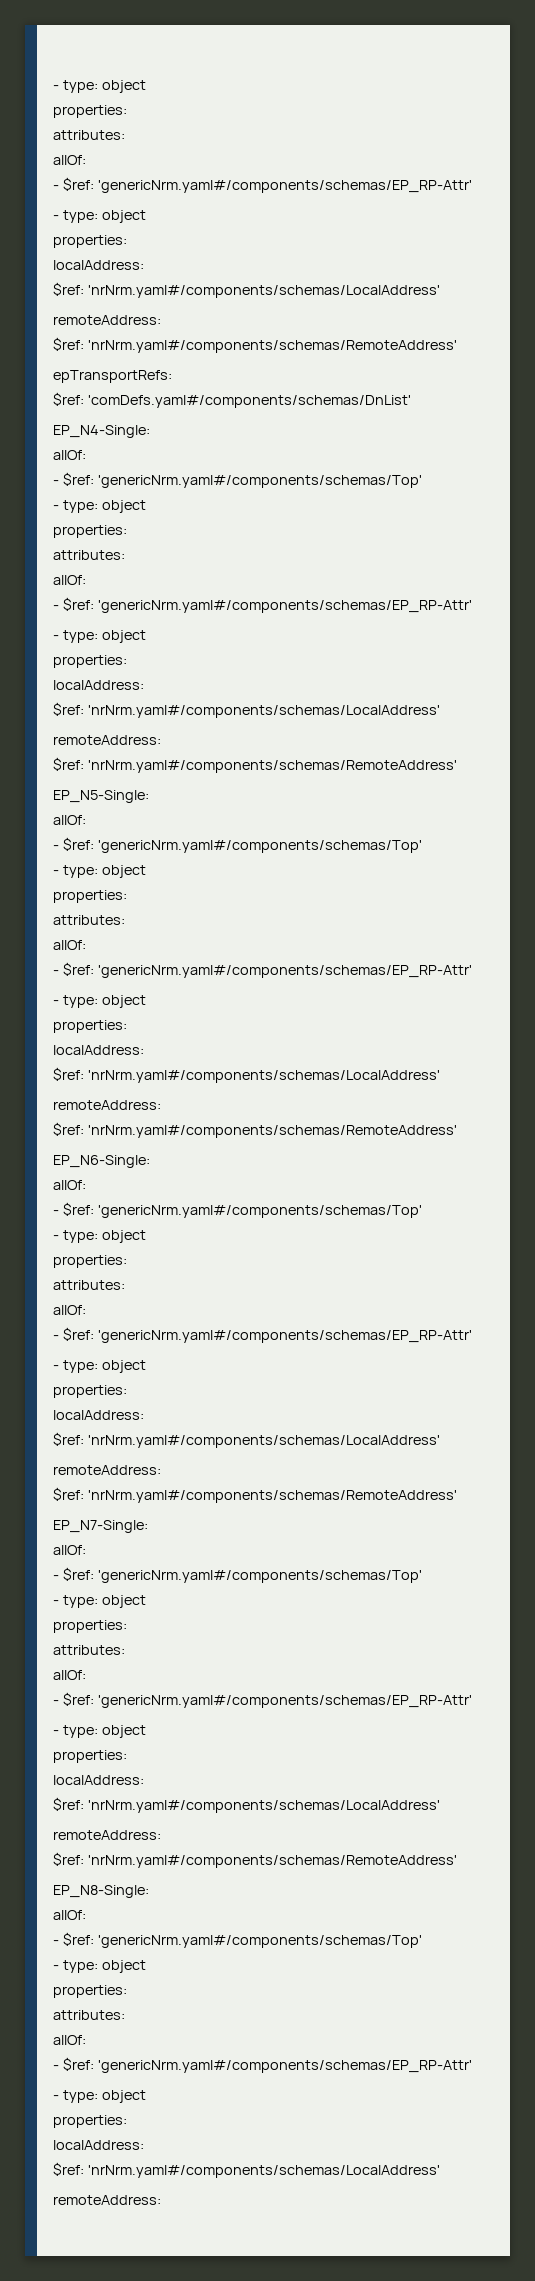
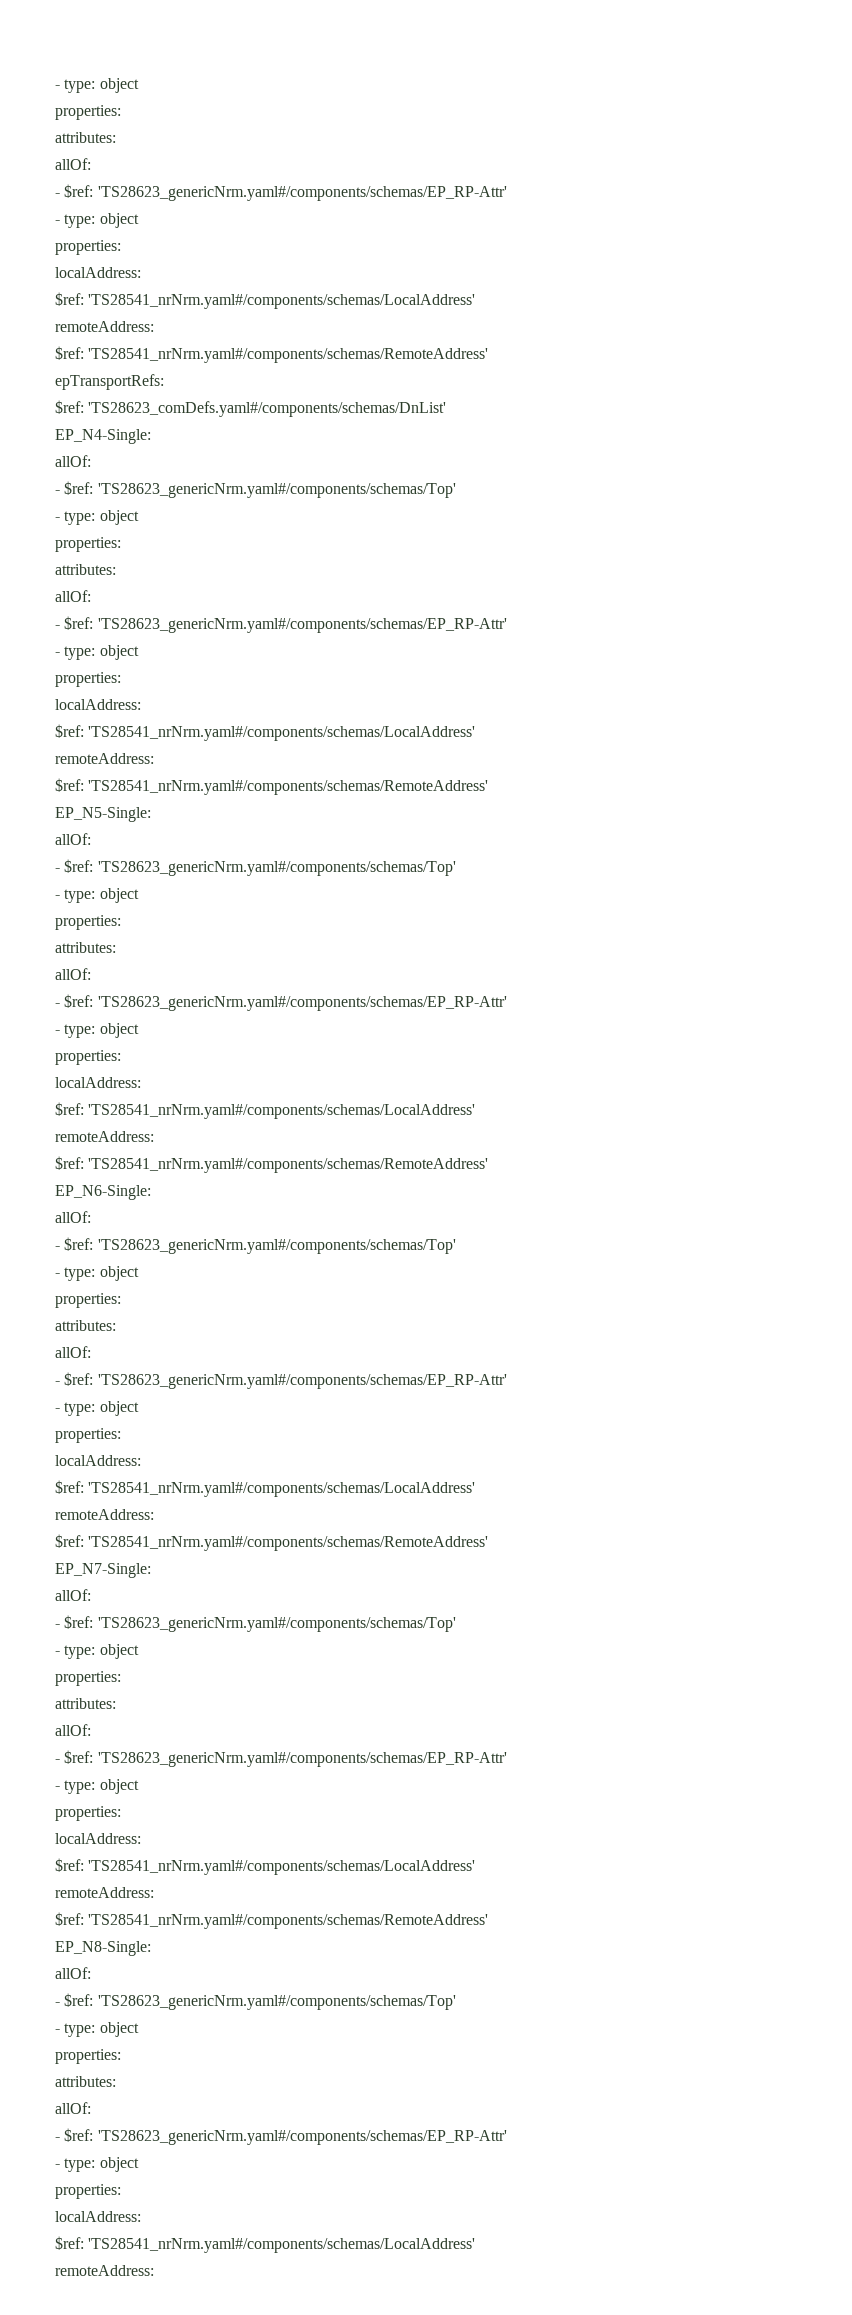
[53,80,146,93] [53,105,127,118] [53,130,125,140] [53,155,86,165] [53,177,472,193] [53,210,146,223] [53,235,127,248] [53,260,144,270] [53,282,440,298] [53,315,161,325] [53,337,457,353] - type: object // properties: // attributes: // allOf: // - $ref: 'genericNrm.yaml#/components/schemas/EP_RP-Attr' // - type: object // properties: // localAddress: // $ref: 'nrNrm.yaml#/components/schemas/LocalAddress' // remoteAddress: // $ref: 'nrNrm.yaml#/components/schemas/RemoteAddress' -> [55,78,139,93] [55,105,121,120] [55,132,116,143] [55,158,91,170] [55,184,507,201] [55,213,139,228] [55,240,121,255] [55,267,141,278] [55,292,476,309] [55,321,154,332] [55,346,489,363] - type: object // properties: // attributes: // allOf: // - $ref: 'TS28623_genericNrm.yaml#/components/schemas/EP_RP-Attr' // - type: object // properties: // localAddress: // $ref: 'TS28541_nrNrm.yaml#/components/schemas/LocalAddress' // remoteAddress: // $ref: 'TS28541_nrNrm.yaml#/components/schemas/RemoteAddress'
[87,395,411,408] 'comDefs.yaml#/components/schemas/DnList' -> [88,401,447,417] 'TS28623_comDefs.yaml#/components/schemas/DnList'
[97,475,422,488] [53,500,146,513] [53,525,127,538] [53,550,125,560] [53,575,86,585] [53,597,472,613] [53,630,146,643] [53,655,127,668] [53,680,144,690] [53,702,440,718] [53,735,161,745] [53,757,457,773] 'genericNrm.yaml#/components/schemas/Top' // - type: object // properties: // attributes: // allOf: // - $ref: 'genericNrm.yaml#/components/schemas/EP_RP-Attr' // - type: object // properties: // localAddress: // $ref: 'nrNrm.yaml#/components/schemas/LocalAddress' // remoteAddress: // $ref: 'nrNrm.yaml#/components/schemas/RemoteAddress' -> [97,483,456,498] [55,510,139,525] [55,537,121,552] [55,564,116,575] [55,590,91,602] [55,616,507,633] [55,645,139,660] [55,672,121,687] [55,699,141,710] [55,724,476,741] [55,753,154,764] [55,778,489,795] 'TS28623_genericNrm.yaml#/components/schemas/Top' // - type: object // properties: // attributes: // allOf: // - $ref: 'TS28623_genericNrm.yaml#/components/schemas/EP_RP-Attr' // - type: object // properties: // localAddress: // $ref: 'TS28541_nrNrm.yaml#/components/schemas/LocalAddress' // remoteAddress: // $ref: 'TS28541_nrNrm.yaml#/components/schemas/RemoteAddress'
[97,840,422,853] [53,865,146,878] [53,890,127,903] [53,915,125,925] [53,940,86,950] [53,962,472,978] [53,995,146,1008] [53,1020,127,1033] [53,1045,144,1055] [53,1067,440,1083] [53,1100,161,1110] [53,1122,457,1138] 'genericNrm.yaml#/components/schemas/Top' // - type: object // properties: // attributes: // allOf: // - $ref: 'genericNrm.yaml#/components/schemas/EP_RP-Attr' // - type: object // properties: // localAddress: // $ref: 'nrNrm.yaml#/components/schemas/LocalAddress' // remoteAddress: // $ref: 'nrNrm.yaml#/components/schemas/RemoteAddress' -> [97,861,456,876] [55,888,139,903] [55,915,121,930] [55,942,116,953] [55,968,91,980] [55,994,507,1011] [55,1023,139,1038] [55,1050,121,1065] [55,1077,141,1088] [55,1102,476,1119] [55,1131,154,1142] [55,1156,489,1173] 'TS28623_genericNrm.yaml#/components/schemas/Top' // - type: object // properties: // attributes: // allOf: // - $ref: 'TS28623_genericNrm.yaml#/components/schemas/EP_RP-Attr' // - type: object // properties: // localAddress: // $ref: 'TS28541_nrNrm.yaml#/components/schemas/LocalAddress' // remoteAddress: // $ref: 'TS28541_nrNrm.yaml#/components/schemas/RemoteAddress'
[97,1205,422,1218] [53,1230,146,1243] [53,1255,127,1268] [53,1280,125,1290] [53,1305,86,1315] [53,1327,472,1343] [53,1360,146,1373] [53,1385,127,1398] [53,1410,144,1420] [53,1432,440,1448] [53,1465,161,1475] [53,1487,457,1503] 'genericNrm.yaml#/components/schemas/Top' // - type: object // properties: // attributes: // allOf: // - $ref: 'genericNrm.yaml#/components/schemas/EP_RP-Attr' // - type: object // properties: // localAddress: // $ref: 'nrNrm.yaml#/components/schemas/LocalAddress' // remoteAddress: // $ref: 'nrNrm.yaml#/components/schemas/RemoteAddress' -> [97,1239,456,1254] [55,1266,139,1281] [55,1293,121,1308] [55,1320,116,1331] [55,1346,91,1358] [55,1372,507,1389] [55,1401,139,1416] [55,1428,121,1443] [55,1455,141,1466] [55,1480,476,1497] [55,1509,154,1520] [55,1534,489,1551] 'TS28623_genericNrm.yaml#/components/schemas/Top' // - type: object // properties: // attributes: // allOf: // - $ref: 'TS28623_genericNrm.yaml#/components/schemas/EP_RP-Attr' // - type: object // properties: // localAddress: // $ref: 'TS28541_nrNrm.yaml#/components/schemas/LocalAddress' // remoteAddress: // $ref: 'TS28541_nrNrm.yaml#/components/schemas/RemoteAddress'
[97,1570,422,1583] [53,1595,146,1608] [53,1620,127,1633] [53,1645,125,1655] [53,1670,86,1680] [53,1692,472,1708] [53,1725,146,1738] [53,1750,127,1763] [53,1775,144,1785] [53,1797,440,1813] [53,1830,161,1840] [53,1852,457,1868] 'genericNrm.yaml#/components/schemas/Top' // - type: object // properties: // attributes: // allOf: // - $ref: 'genericNrm.yaml#/components/schemas/EP_RP-Attr' // - type: object // properties: // localAddress: // $ref: 'nrNrm.yaml#/components/schemas/LocalAddress' // remoteAddress: // $ref: 'nrNrm.yaml#/components/schemas/RemoteAddress' -> [97,1617,456,1632] [55,1644,139,1659] [55,1671,121,1686] [55,1698,116,1709] [55,1724,91,1736] [55,1750,507,1767] [55,1779,139,1794] [55,1806,121,1821] [55,1833,141,1844] [55,1858,476,1875] [55,1887,154,1898] [55,1912,489,1929] 'TS28623_genericNrm.yaml#/components/schemas/Top' // - type: object // properties: // attributes: // allOf: // - $ref: 'TS28623_genericNrm.yaml#/components/schemas/EP_RP-Attr' // - type: object // properties: // localAddress: // $ref: 'TS28541_nrNrm.yaml#/components/schemas/LocalAddress' // remoteAddress: // $ref: 'TS28541_nrNrm.yaml#/components/schemas/RemoteAddress'
[97,1935,422,1948] [53,1960,146,1973] [53,1985,127,1998] [53,2010,125,2020] [53,2035,86,2045] [53,2057,472,2073] [53,2090,146,2103] [53,2115,127,2128] [53,2140,144,2150] [53,2162,440,2178] 'genericNrm.yaml#/components/schemas/Top' // - type: object // properties: // attributes: // allOf: // - $ref: 'genericNrm.yaml#/components/schemas/EP_RP-Attr' // - type: object // properties: // localAddress: // $ref: 'nrNrm.yaml#/components/schemas/LocalAddress' -> [97,1995,456,2010] [55,2022,139,2037] [55,2049,121,2064] [55,2076,116,2087] [55,2102,91,2114] [55,2128,507,2145] [55,2157,139,2172] [55,2184,121,2199] [55,2211,141,2222] [55,2236,476,2253] 'TS28623_genericNrm.yaml#/components/schemas/Top' // - type: object // properties: // attributes: // allOf: // - $ref: 'TS28623_genericNrm.yaml#/components/schemas/EP_RP-Attr' // - type: object // properties: // localAddress: // $ref: 'TS28541_nrNrm.yaml#/components/schemas/LocalAddress'

